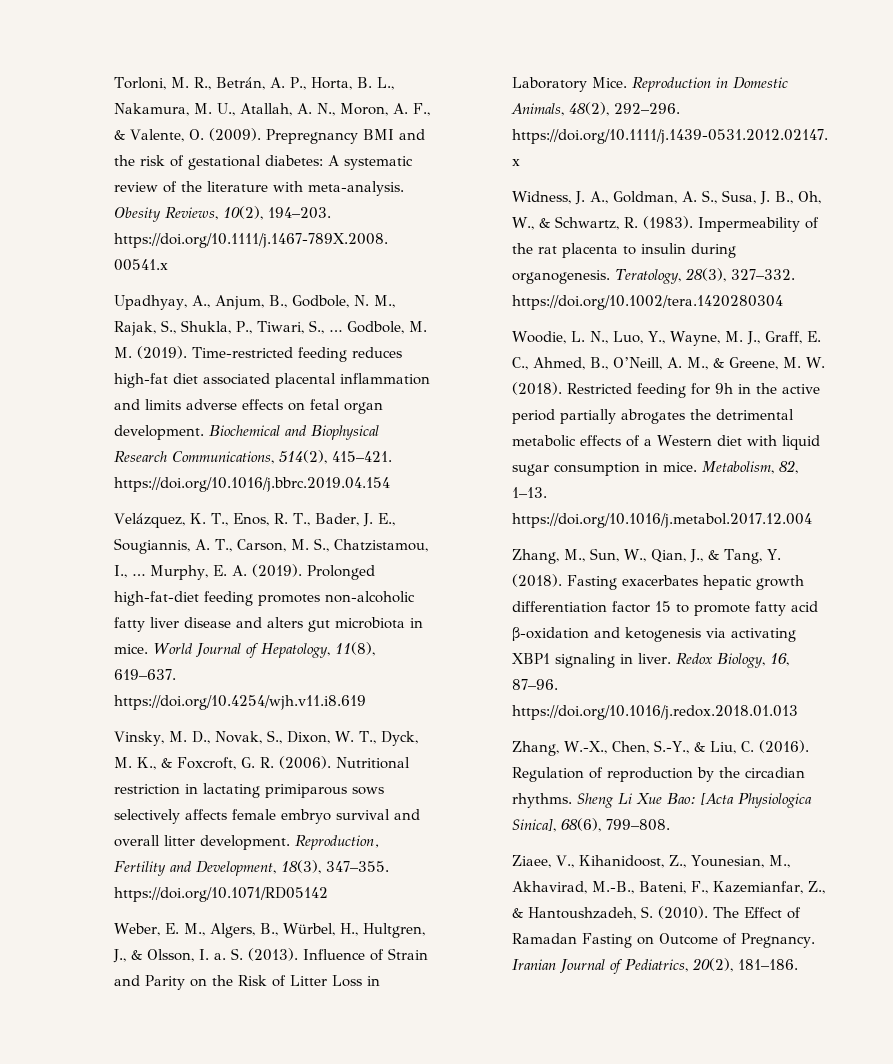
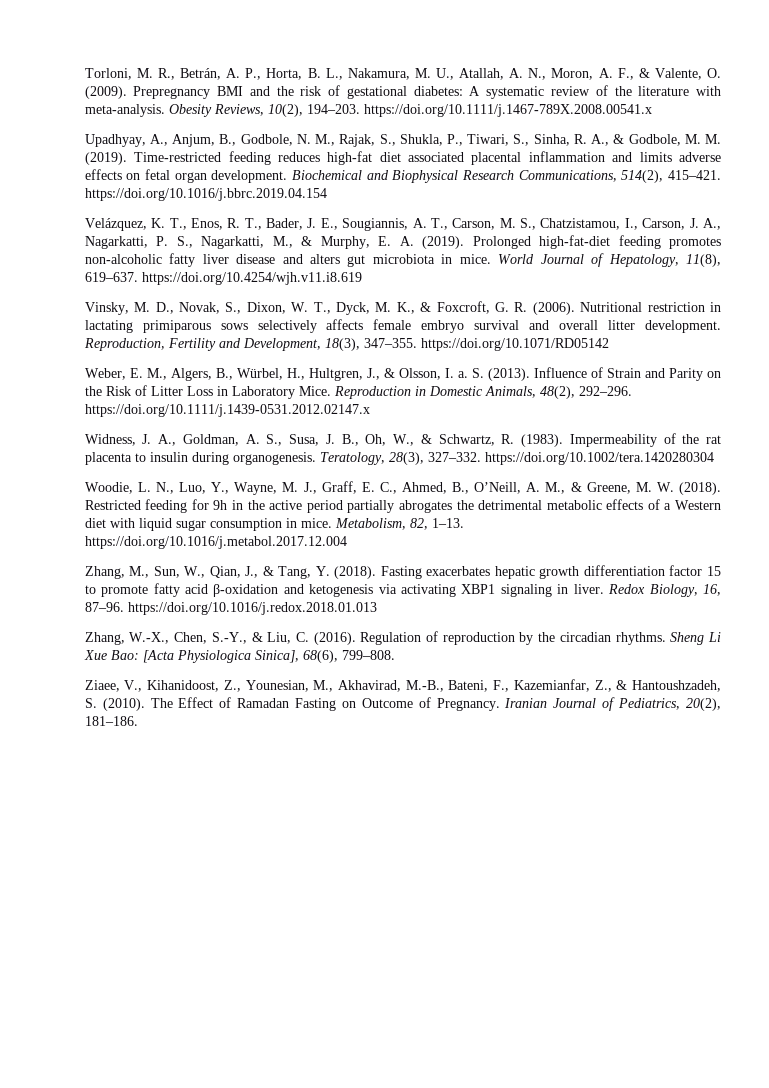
[328,330,342,332] … -> [533,134,625,146] Sinha, R. A., &
[131,574,145,576] … -> [642,218,722,230] [84,236,313,249] Carson, J. A., Nagarkatti, P. S., Nagarkatti, M., &

